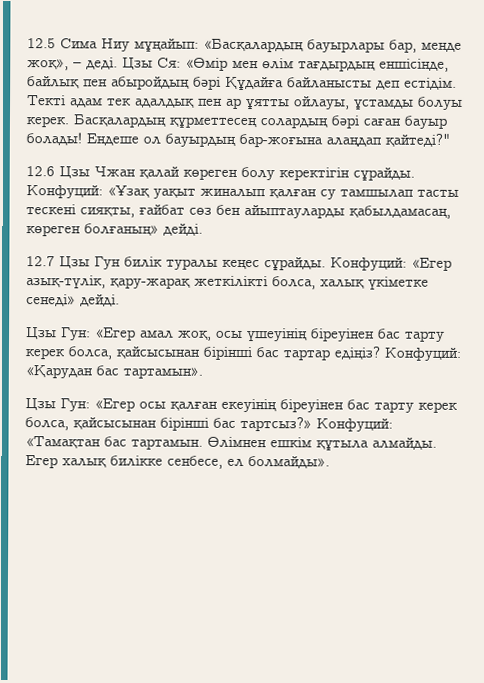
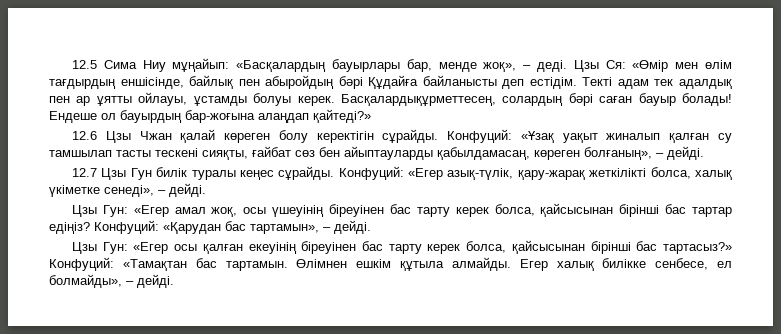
[73,114,257,129] Басқалардың құрметтесең -> [340,94,496,106] Басқалардықұрметтесең,
[385,133,451,147] қайтеді?" -> [313,109,371,123] қайтеді?»
[84,223,159,236] болғаның» -> [584,147,664,160] болғаның», –
[26,294,76,307] сенеді» -> [104,185,166,197] сенеді», –
[123,367,203,379] тартамын». -> [250,220,371,234] тартамын», – дейді.
[240,416,312,432] тартсыз?» -> [663,242,733,254] тартасыз?»
[248,456,330,469] болмайды». -> [49,274,174,288] болмайды», – дейді.

